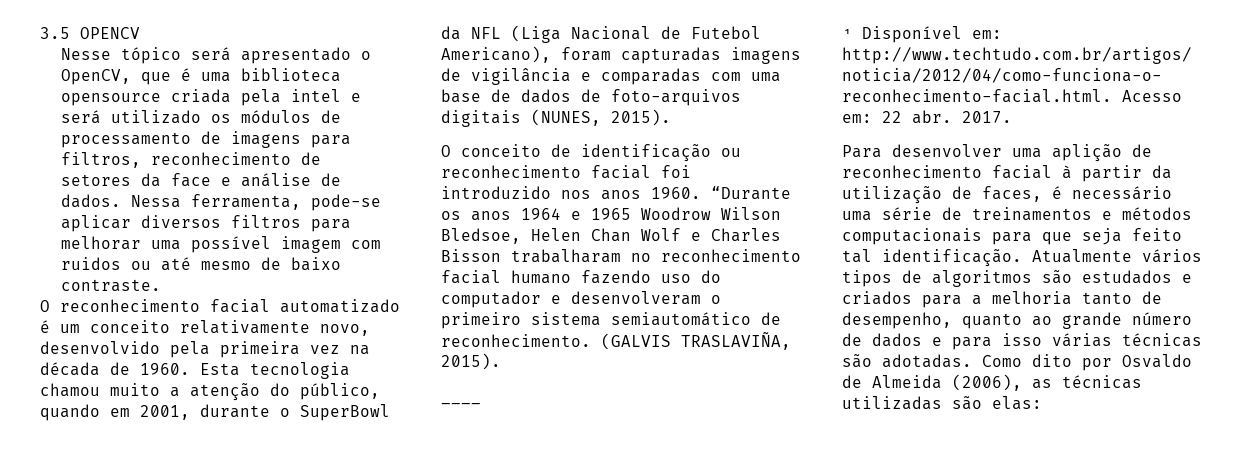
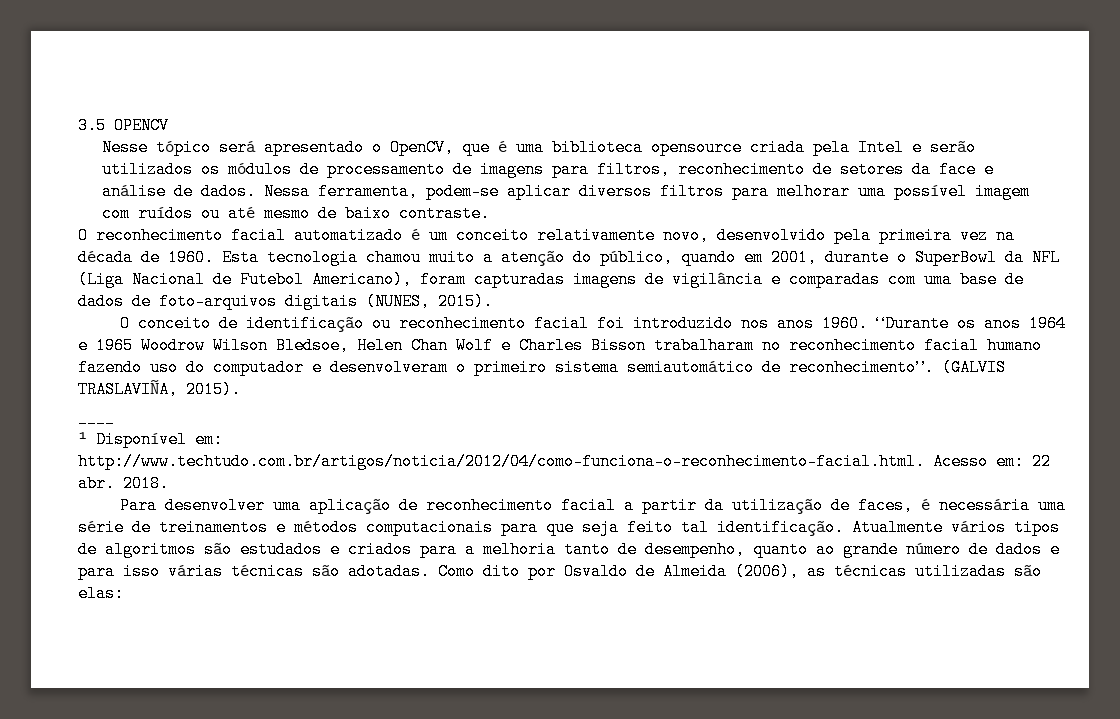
[291,89,362,102] [61,110,202,124] intel e será utilizado -> [858,139,977,156] [102,161,194,178] Intel e serão utilizados
[311,194,382,211] pode-se -> [426,183,500,200] podem-se
[61,257,122,270] ruidos -> [138,205,194,222] ruídos
[441,334,591,347] reconhecimento. -> [789,359,934,376] reconhecimento”.
[962,111,1012,123] 2017. -> [123,475,169,492] 2018.
[1052,144,1122,162] aplição -> [308,497,391,514] aplicação
[1062,165,1072,179] à -> [623,497,634,514] a
[1072,186,1172,200] necessário -> [938,497,1030,514] necessária

